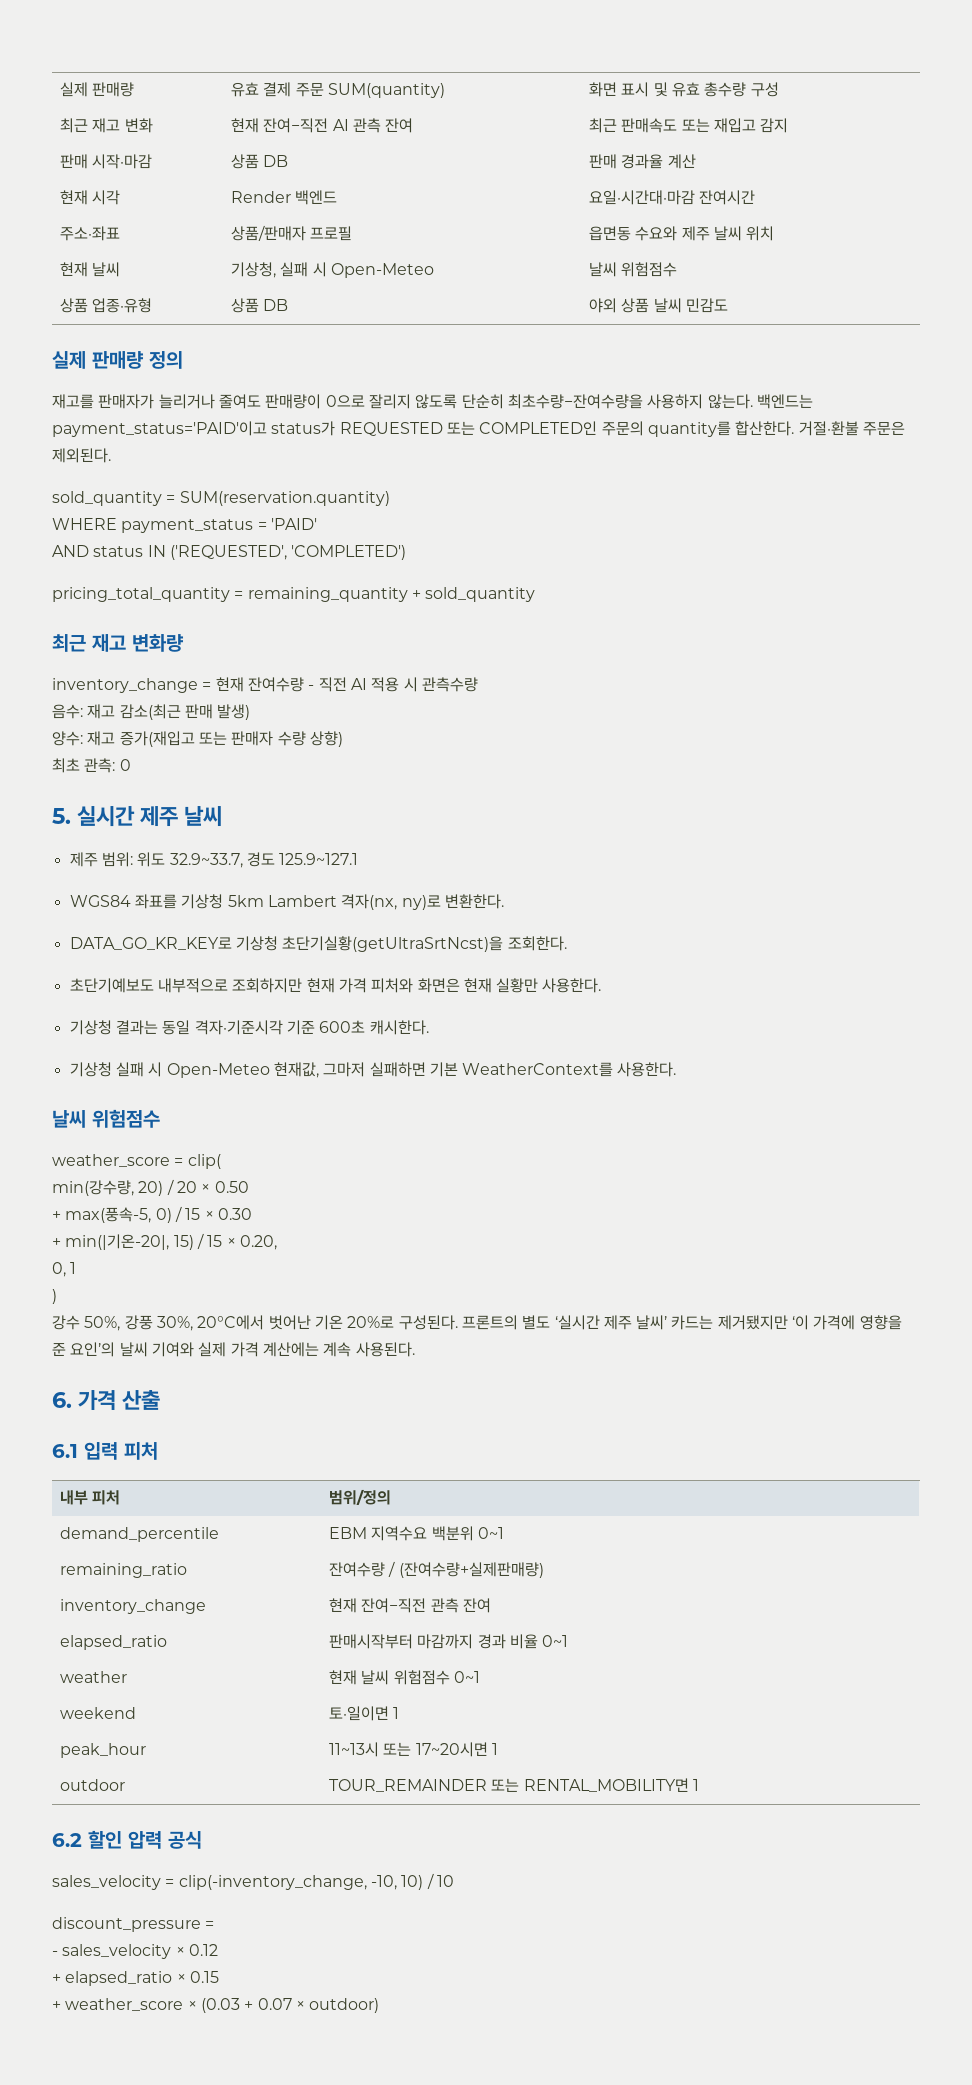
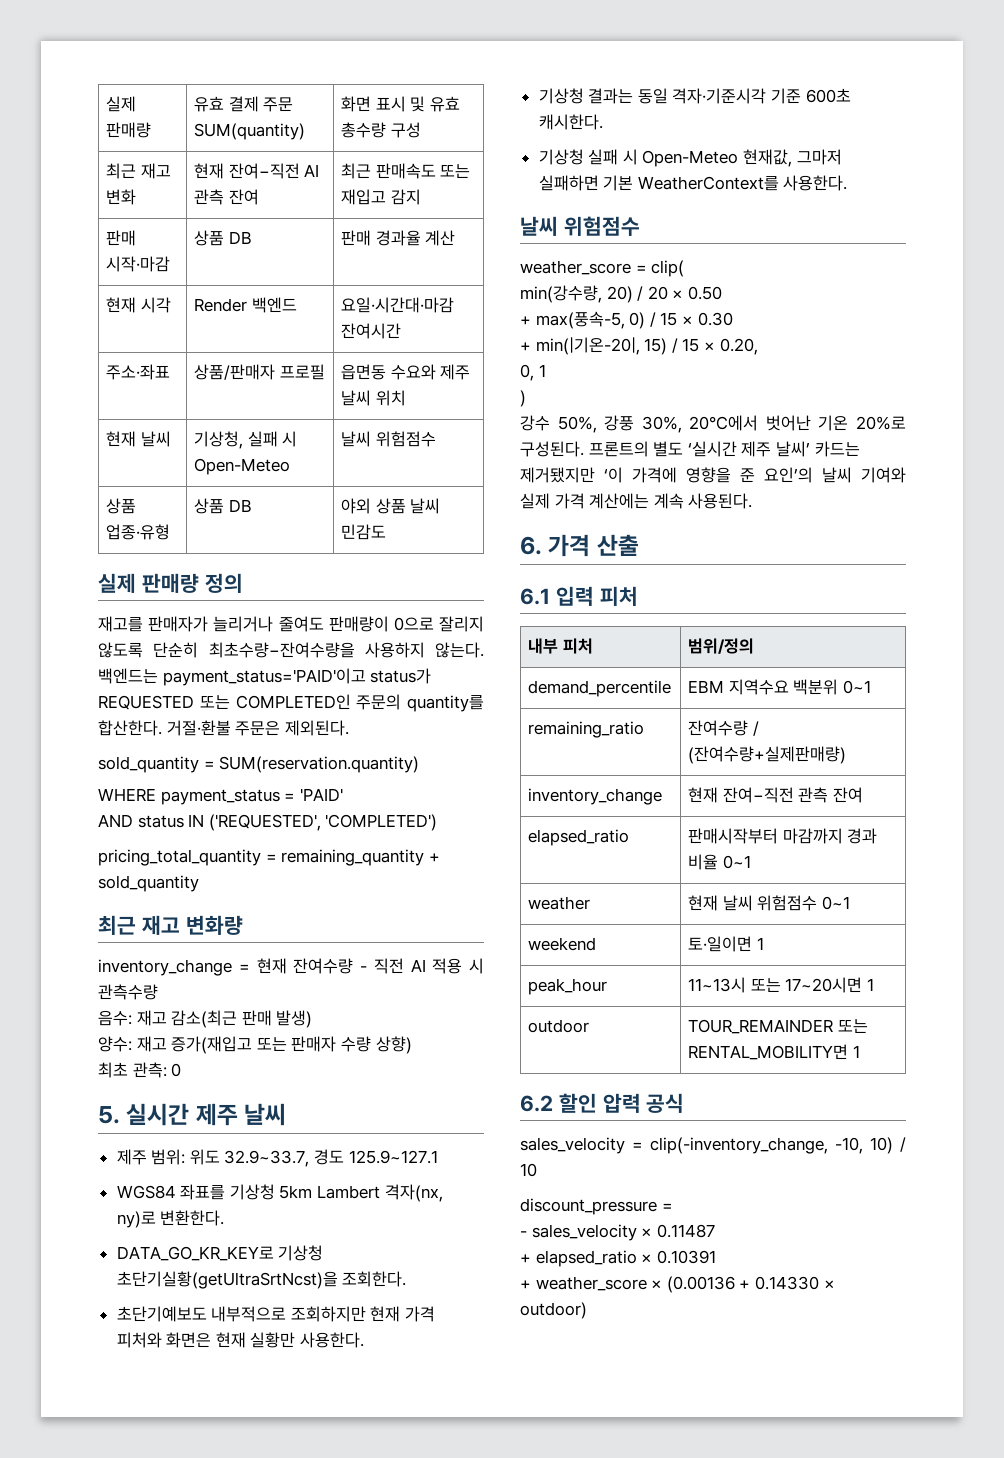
[188,1944,218,1956] 0.12 -> [656,1224,715,1238] 0.11487
[189,1971,219,1983] 0.15 -> [656,1250,716,1264] 0.10391
[200,1998,292,2013] (0.03 + 0.07 -> [666,1276,819,1293] (0.00136 + 0.14330

